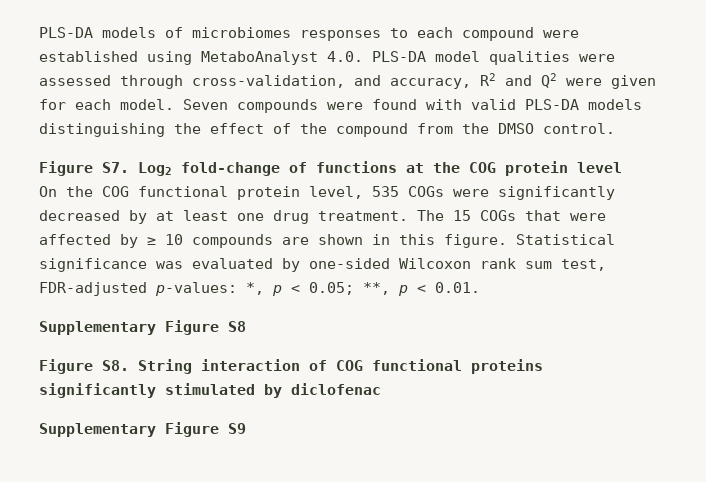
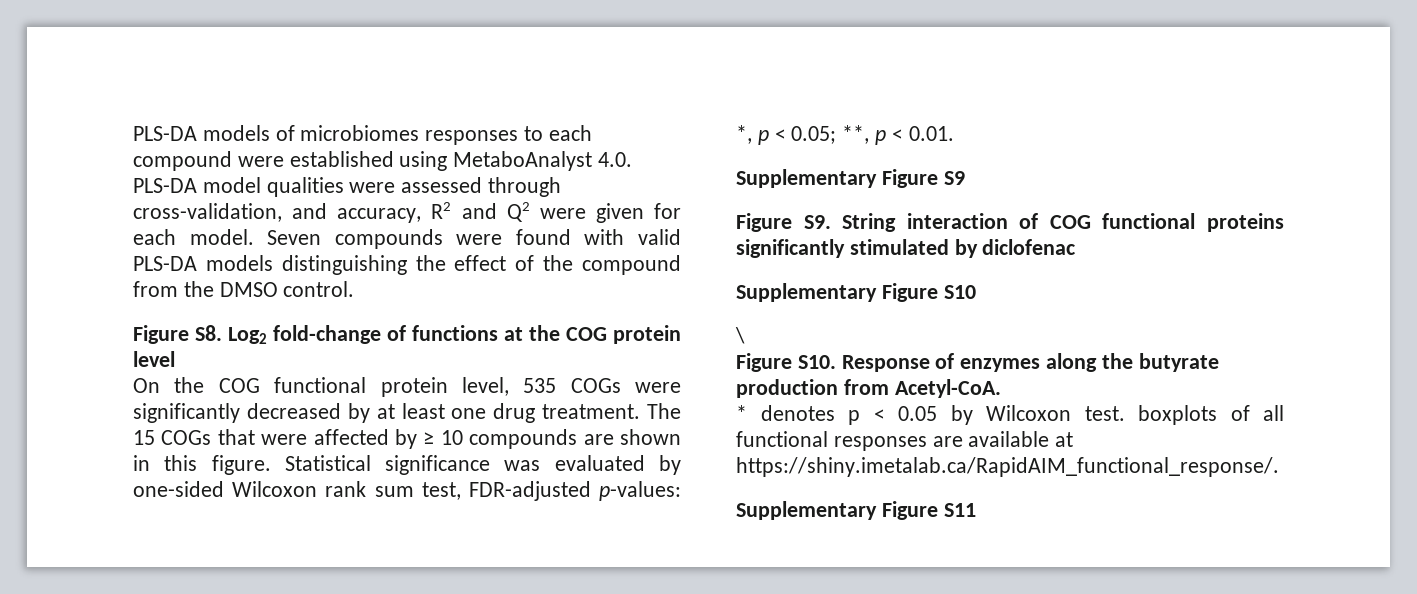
[102,162,129,173] S7. -> [195,325,222,341] S8.
[228,321,246,332] [39,359,129,374] S8 // Figure S8. -> [943,171,965,185] [736,213,831,232] S9 // Figure S9.
[228,423,246,434] S9 -> [943,285,976,299] [735,327,745,344] [736,353,1219,372] [736,379,1001,398] [736,405,1284,425] [736,431,1074,451] [736,457,1279,477] [736,501,976,520] S10 // \ // Figure S10. Response of enzymes along the butyrate production from Acetyl-CoA. // * denotes p < 0.05 by Wilcoxon test. boxplots of all functional responses are available at https://shiny.imetalab.ca/RapidAIM_functional_response/. // Supplementary Figure S11

